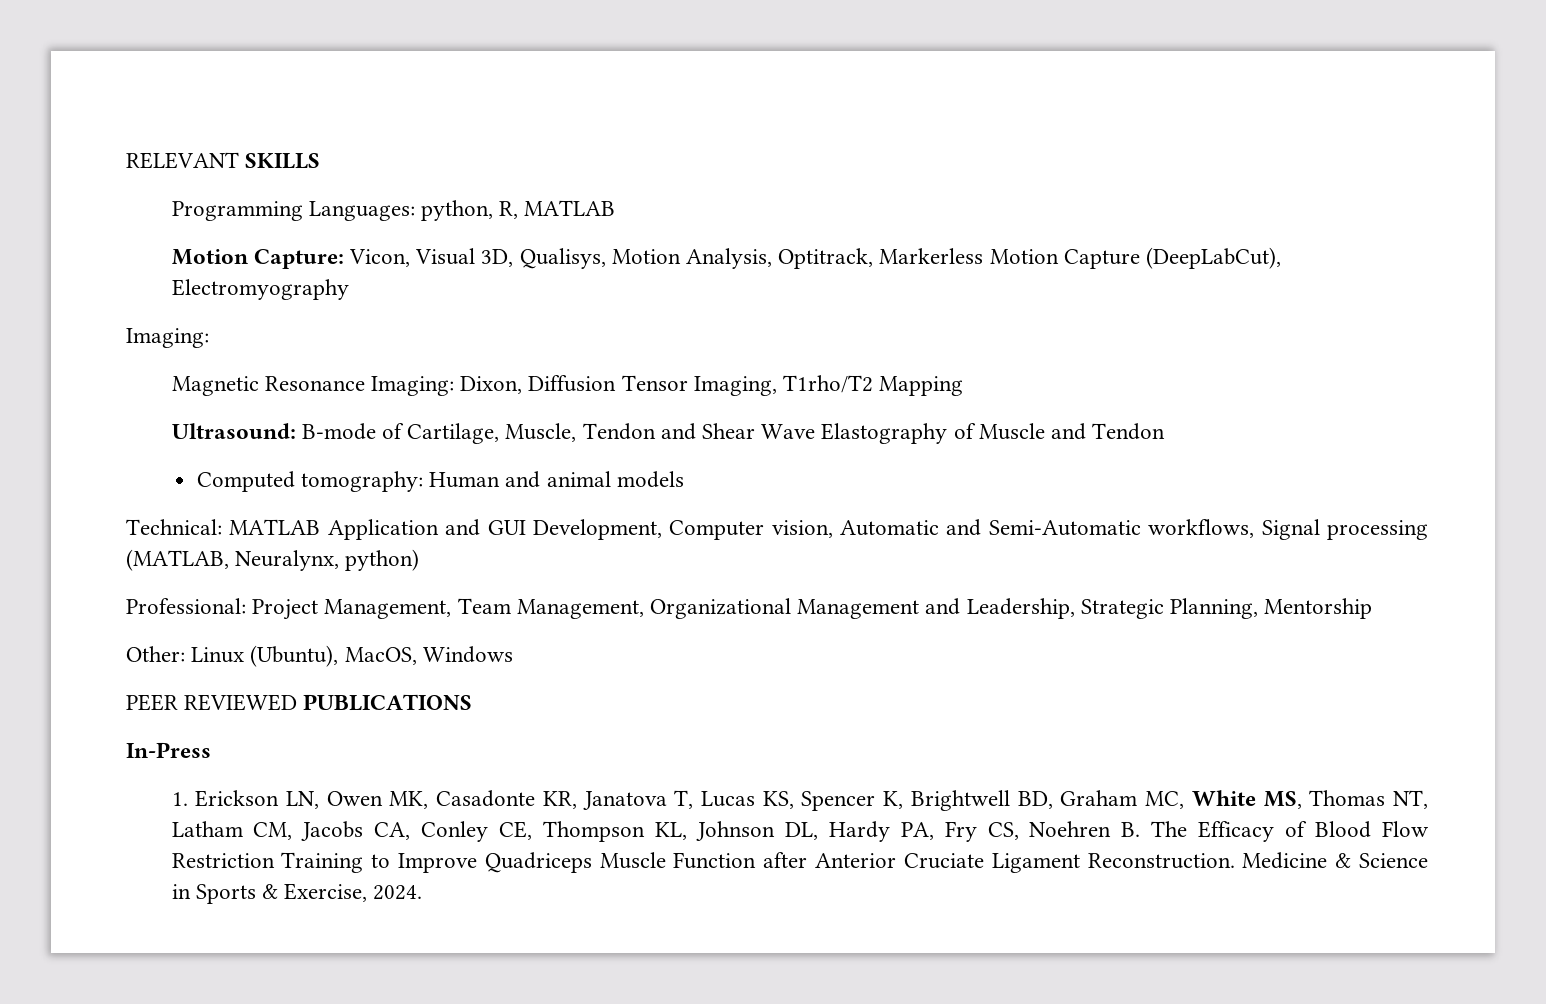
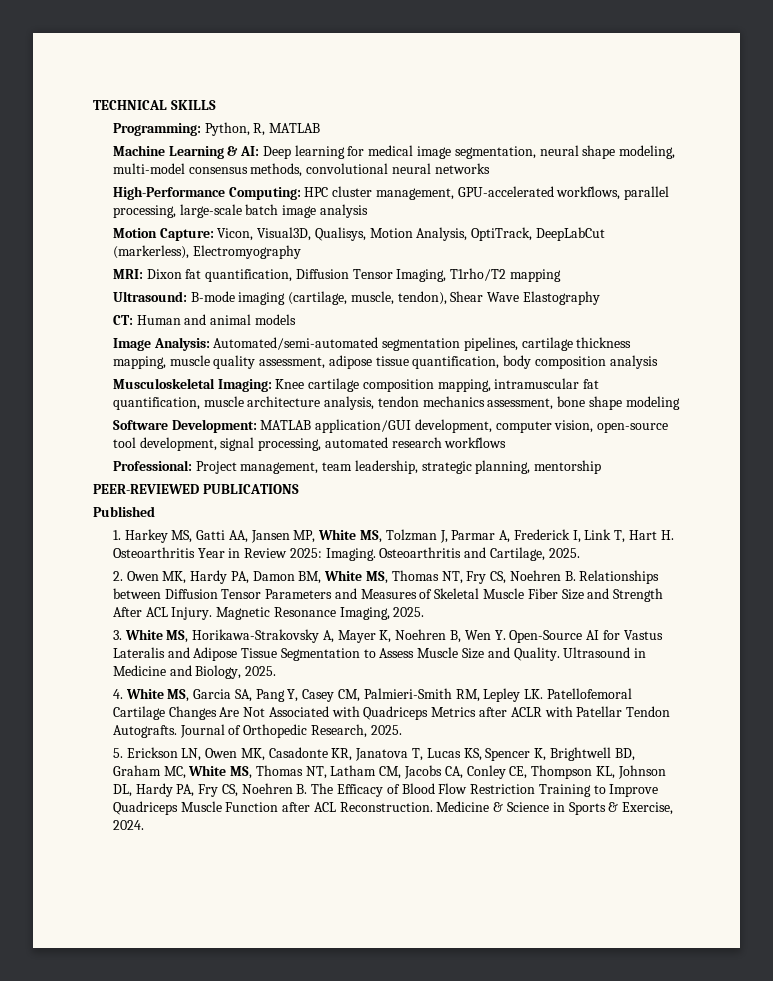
[126,152,239,169] RELEVANT -> [93,100,167,110] TECHNICAL
[171,200,493,221] Programming Languages: python, -> [112,122,250,136] Programming: Python,
(616, 208) none -> [112,145,676,159] [112,163,490,177] [112,186,670,200] [112,204,368,218] // Machine Learning & AI: Deep learning for medical image segmentation, neural shape modeling, multi-model consensus methods, convolutional neural networks // High-Performance Computing: HPC cluster management, GPU-accelerated workflows, parallel processing, large-scale batch image analysis
[415,248,514,267] Visual 3D, -> [257,227,312,241] Visual3D,
[778,247,1282,269] [171,279,349,300] [126,328,209,348] [171,376,523,396] Optitrack, Markerless Motion Capture (DeepLabCut), Electromyography // Imaging: // Magnetic Resonance Imaging: Dixon, -> [471,227,605,241] [112,245,301,259] [112,269,293,282] OptiTrack, DeepLabCut (markerless), Electromyography // MRI: Dixon fat quantification,
[879,376,964,396] Mapping -> [509,269,561,282] mapping
[381,423,1166,444] [196,471,684,492] [126,519,1428,540] [126,549,420,571] [126,598,1373,620] [126,645,513,667] [126,694,298,711] of Cartilage, Muscle, Tendon and Shear Wave Elastography of Muscle and Tendon // Computed tomography: Human and animal models // Technical: MATLAB Application and GUI Development, Computer vision, Automatic and Semi-Automatic workflows, Signal processing (MATLAB, Neuralynx, python) // Professional: Project Management, Team Management, Organizational Management and Leadership, Strategic Planning, Mentorship // Other: Linux (Ubuntu), MacOS, Windows // PEER REVIEWED -> [238,291,600,305] [112,314,296,325] [112,337,632,351] [112,355,658,369] [112,378,600,392] [112,396,680,410] [112,419,669,433] [112,437,507,451] [112,460,602,474] [93,484,199,494] imaging (cartilage, muscle, tendon), Shear Wave Elastography // CT: Human and animal models // Image Analysis: Automated/semi-automated segmentation pipelines, cartilage thickness mapping, muscle quality assessment, adipose tissue quantification, body composition analysis // Musculoskeletal Imaging: Knee cartilage composition mapping, intramuscular fat quantification, muscle architecture analysis, tendon mechanics assessment, bone shape modeling // Software Development: MATLAB application/GUI development, computer vision, open-source tool development, signal processing, automated research workflows // Professional: Project management, team leadership, strategic planning, mentorship // PEER-REVIEWED
[126,742,211,758] In-Press -> [93,506,155,517] Published
(188, 799) none -> [124,529,674,543] [112,547,580,561] [112,570,660,584] [112,588,664,602] [112,607,425,620] [112,629,663,643] [112,647,647,661] [112,665,277,679] [112,688,632,702] [112,706,671,720] [112,724,402,738] [112,748,123,758] Harkey MS, Gatti AA, Jansen MP, White MS, Tolzman J, Parmar A, Frederick I, Link T, Hart H. Osteoarthritis Year in Review 2025: Imaging. Osteoarthritis and Cartilage, 2025. // 2. Owen MK, Hardy PA, Damon BM, White MS, Thomas NT, Fry CS, Noehren B. Relationships between Diffusion Tensor Parameters and Measures of Skeletal Muscle Fiber Size and Strength After ACL Injury. Magnetic Resonance Imaging, 2025. // 3. White MS, Horikawa-Strakovsky A, Mayer K, Noehren B, Wen Y. Open-Source AI for Vastus Lateralis and Adipose Tissue Segmentation to Assess Muscle Size and Quality. Ultrasound in Medicine and Biology, 2025. // 4. White MS, Garcia SA, Pang Y, Casey CM, Palmieri-Smith RM, Lepley LK. Patellofemoral Cartilage Changes Are Not Associated with Quadriceps Metrics after ACLR with Patellar Tendon Autografts. Journal of Orthopedic Research, 2025. // 5.
[815,853,1080,873] Anterior Cruciate Ligament -> [313,802,336,812] ACL

